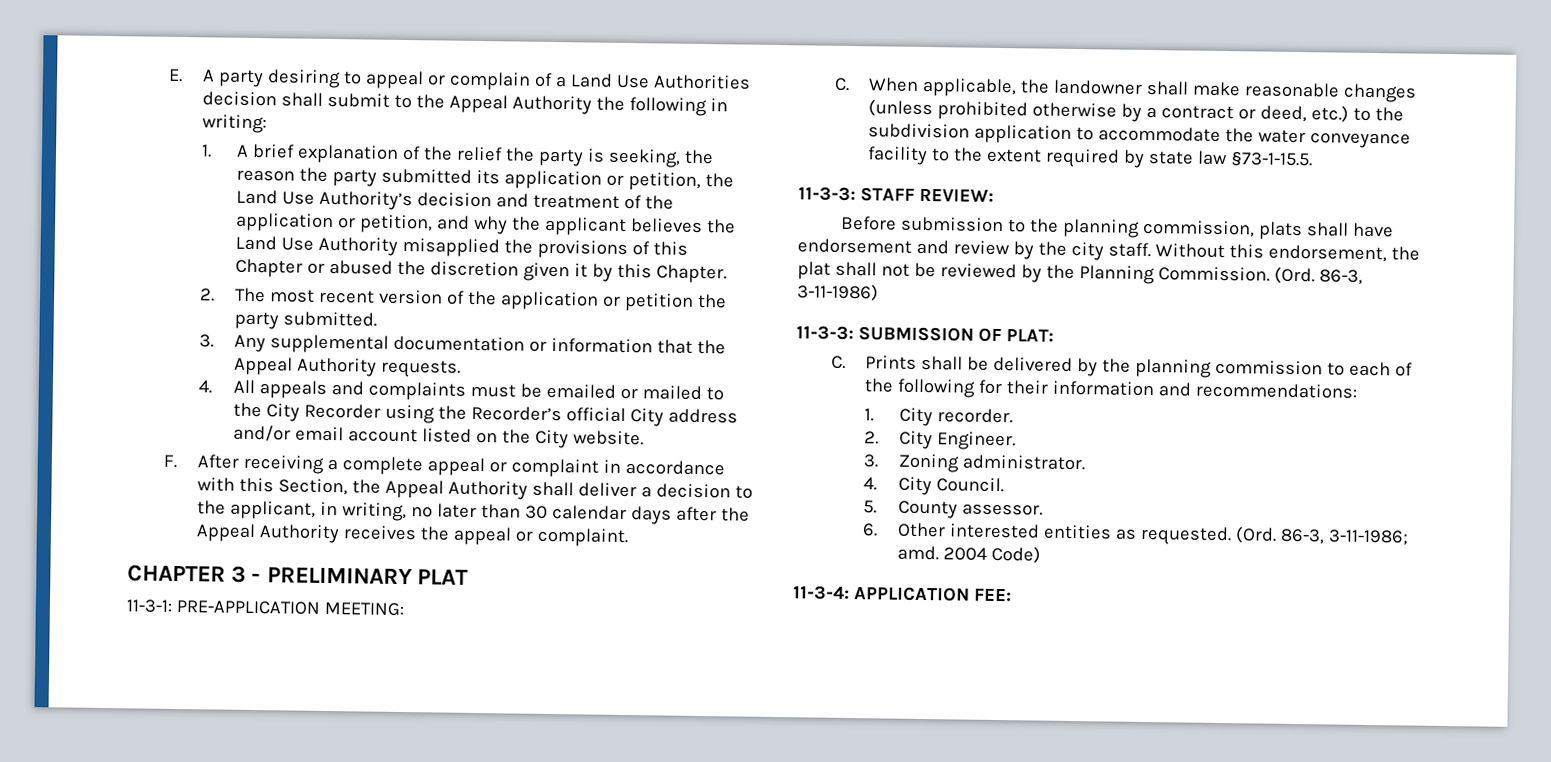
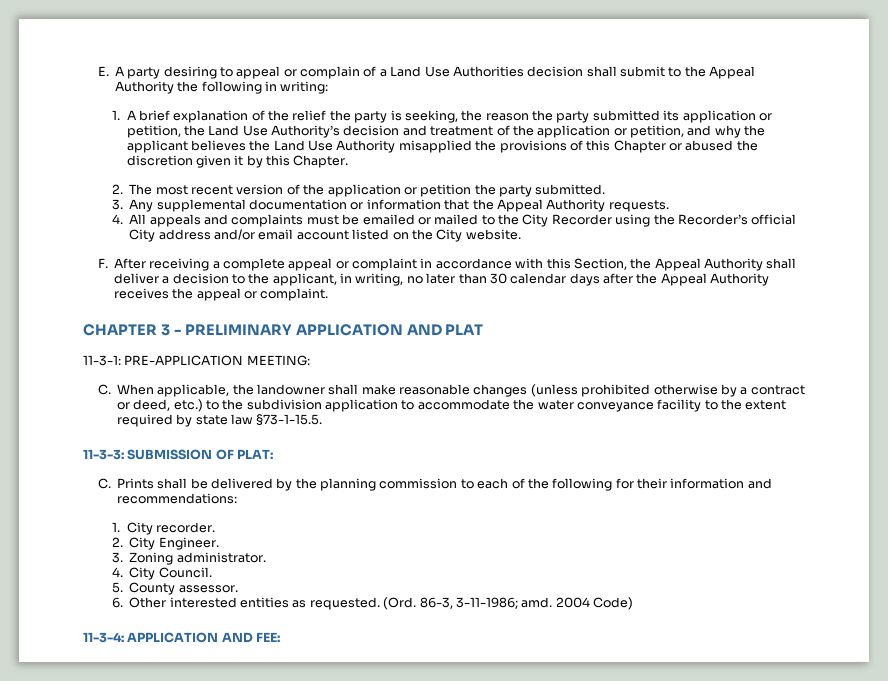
(413, 576) none -> [295,324,442,336] APPLICATION AND
[798,186,994,202] [840,215,1394,241] [797,238,1420,263] [797,261,1363,285] [797,283,879,302] // 11-3-3: STAFF REVIEW: // Before submission to the planning commission, plats shall have endorsement and review by the city staff. Without this endorsement, the plat shall not be reviewed by the Planning Commission. (Ord. 86-3, 3-11-1986) -> (323, 420) none
(970, 594) none -> [221,632,253,643] AND

